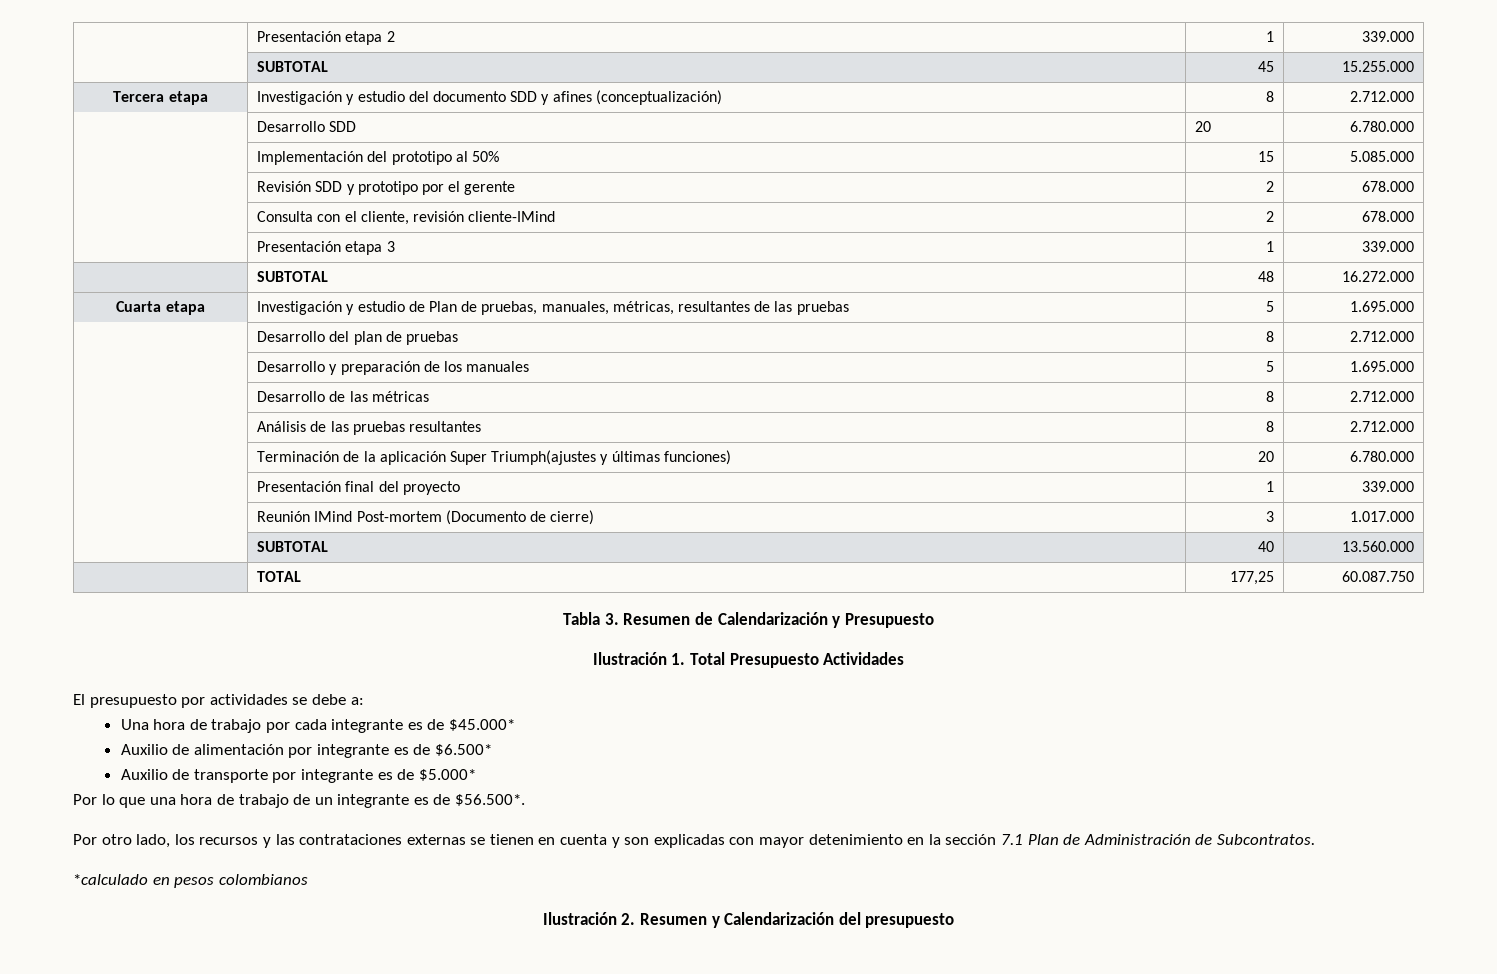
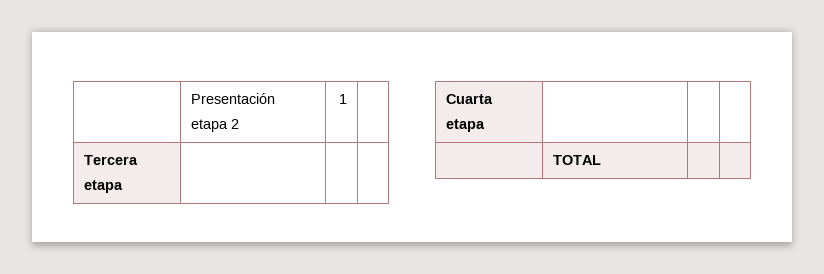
[1361,31,1414,42] [257,61,329,72] [1257,61,1274,72] [1341,61,1414,72] [113,91,208,105] [257,90,722,105] [1265,91,1274,102] [1349,91,1414,102] [257,121,357,132] [1195,121,1212,132] [1349,121,1414,132] [257,151,500,165] [1257,151,1274,162] [1349,151,1414,162] [257,181,516,195] [1265,181,1274,192] [1361,181,1414,192] [257,211,556,225] [1265,211,1274,222] [1361,211,1414,222] [257,241,395,255] [1265,241,1274,252] [1361,241,1414,252] [257,271,329,282] [1257,271,1274,282] [1341,271,1414,282] [116,301,205,315] [257,301,849,315] [1265,301,1274,312] [1349,301,1414,312] [257,331,459,345] [1265,331,1274,342] [1349,331,1414,342] [257,361,530,375] [1265,361,1274,372] [1349,361,1414,372] [257,391,429,402] [1265,391,1274,402] [1349,391,1414,402] [257,421,482,435] [1265,421,1274,432] [1349,421,1414,432] [257,450,731,465] [1257,451,1274,462] [1349,451,1414,462] [257,481,460,495] [1265,481,1274,492] [1361,481,1414,492] [257,510,595,525] [1265,511,1274,522] [1349,511,1414,522] [257,541,329,552] [1257,541,1274,552] [1341,541,1414,552] [257,571,302,582] [1229,571,1274,585] [1341,571,1414,582] [563,612,934,628] [592,652,905,668] [73,694,364,708] [120,719,515,733] [120,744,492,758] [120,769,476,783] [73,794,526,808] [73,834,1315,848] [73,874,308,888] [542,912,955,928] 339.000 // | SUBTOTAL | 45 | 15.255.000 // Tercera etapa | Investigación y estudio del documento SDD y afines (conceptualización) | 8 | 2.712.000 // | Desarrollo SDD | 20 | 6.780.000 // | Implementación del prototipo al 50% | 15 | 5.085.000 // | Revisión SDD y prototipo por el gerente | 2 | 678.000 // | Consulta con el cliente, revisión cliente-IMind | 2 | 678.000 // | Presentación etapa 3 | 1 | 339.000 // | SUBTOTAL | 48 | 16.272.000 // Cuarta etapa | Investigación y estudio de Plan de pruebas, manuales, métricas, resultantes de las pruebas | 5 | 1.695.000 // | Desarrollo del plan de pruebas | 8 | 2.712.000 // | Desarrollo y preparación de los manuales | 5 | 1.695.000 // | Desarrollo de las métricas | 8 | 2.712.000 // | Análisis de las pruebas resultantes | 8 | 2.712.000 // | Terminación de la aplicación Super Triumph(ajustes y últimas funciones) | 20 | 6.780.000 // | Presentación final del proyecto | 1 | 339.000 // | Reunión IMind Post-mortem (Documento de cierre) | 3 | 1.017.000 // | SUBTOTAL | 40 | 13.560.000 // | TOTAL | 177,25 | 60.087.750 // Tabla 3. Resumen de Calendarización y Presupuesto // Ilustración 1. Total Presupuesto Actividades // El presupuesto por actividades se debe a: // Una hora de trabajo por cada integrante es de $45.000* // Auxilio de alimentación por integrante es de $6.500* // Auxilio de transporte por integrante es de $5.000* // Por lo que una hora de trabajo de un integrante es de $56.500*. // Por otro lado, los recursos y las contrataciones externas se tienen en cuenta y son explicadas con mayor detenimiento en la sección 7.1 Plan de Administración de Subcontratos. // *calculado en pesos colombianos // Ilustración 2. Resumen y Calendarización del presupuesto -> [84,155,139,165] [84,180,124,193] [446,94,494,104] [446,119,486,132] [553,155,602,165] // Tercera etapa | | | // Cuarta etapa | | | // | TOTAL | |

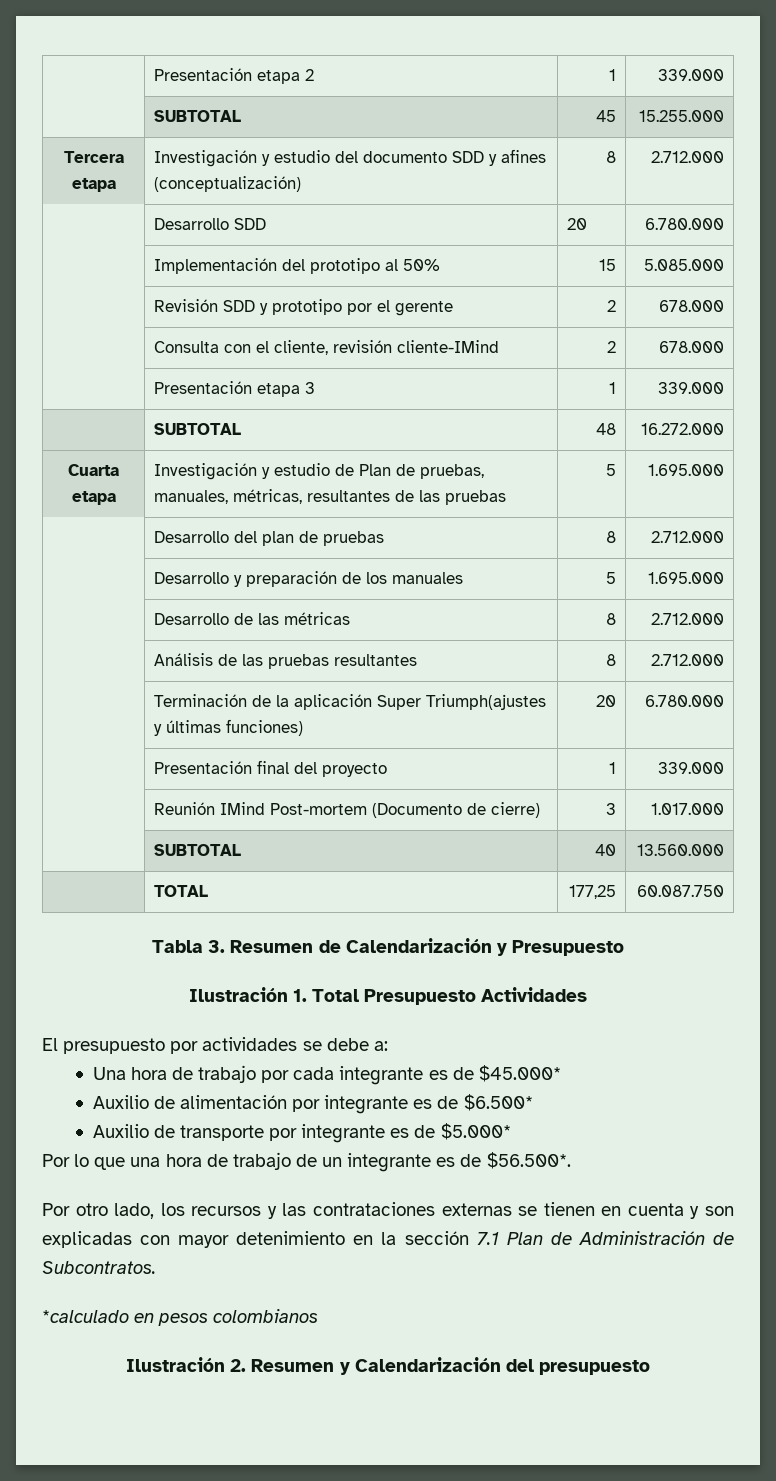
[84,155,139,165] [84,180,124,193] [446,94,494,104] [446,119,486,132] [553,155,602,165] // Tercera etapa | | | // Cuarta etapa | | | // | TOTAL | | -> [658,69,725,81] [153,110,241,122] [596,110,617,122] [639,110,725,122] [63,151,124,163] [71,178,116,192] [153,149,546,167] [153,176,301,192] [606,151,617,163] [651,151,725,163] [153,218,266,230] [566,218,587,230] [645,218,725,230] [153,258,440,274] [599,259,617,271] [644,259,725,271] [153,299,453,316] [607,300,617,312] [659,300,725,312] [153,340,499,355] [607,341,617,353] [659,341,725,353] [153,381,315,397] [609,382,617,394] [658,382,725,394] [153,423,241,435] [596,423,617,435] [641,423,725,435] [68,464,119,476] [71,491,116,505] [153,463,484,480] [153,489,506,505] [606,464,617,476] [648,464,725,476] [153,531,384,546] [606,531,617,543] [651,531,725,543] [153,571,463,587] [606,572,617,584] [648,572,725,584] [153,612,350,625] [606,613,617,625] [651,613,725,625] [153,653,417,669] [606,654,617,666] [651,654,725,666] [153,694,546,710] [153,719,303,736] [596,695,617,707] [645,695,725,707] [153,760,387,777] [609,762,617,774] [658,762,725,774] [153,802,540,818] [606,803,617,815] [651,803,725,815] [153,844,241,856] [595,844,617,856] [637,844,725,856] [153,885,208,897] [569,885,617,899] [637,885,725,897] [152,938,624,956] [188,987,588,1005] [42,1037,388,1054] [92,1065,561,1085] [92,1094,533,1114] [92,1123,511,1143] [42,1152,571,1172] [42,1202,734,1219] [42,1231,734,1248] [42,1261,156,1274] [42,1309,319,1326] [126,1357,650,1375] 339.000 // | SUBTOTAL | 45 | 15.255.000 // Tercera etapa | Investigación y estudio del documento SDD y afines (conceptualización) | 8 | 2.712.000 // | Desarrollo SDD | 20 | 6.780.000 // | Implementación del prototipo al 50% | 15 | 5.085.000 // | Revisión SDD y prototipo por el gerente | 2 | 678.000 // | Consulta con el cliente, revisión cliente-IMind | 2 | 678.000 // | Presentación etapa 3 | 1 | 339.000 // | SUBTOTAL | 48 | 16.272.000 // Cuarta etapa | Investigación y estudio de Plan de pruebas, manuales, métricas, resultantes de las pruebas | 5 | 1.695.000 // | Desarrollo del plan de pruebas | 8 | 2.712.000 // | Desarrollo y preparación de los manuales | 5 | 1.695.000 // | Desarrollo de las métricas | 8 | 2.712.000 // | Análisis de las pruebas resultantes | 8 | 2.712.000 // | Terminación de la aplicación Super Triumph(ajustes y últimas funciones) | 20 | 6.780.000 // | Presentación final del proyecto | 1 | 339.000 // | Reunión IMind Post-mortem (Documento de cierre) | 3 | 1.017.000 // | SUBTOTAL | 40 | 13.560.000 // | TOTAL | 177,25 | 60.087.750 // Tabla 3. Resumen de Calendarización y Presupuesto // Ilustración 1. Total Presupuesto Actividades // El presupuesto por actividades se debe a: // Una hora de trabajo por cada integrante es de $45.000* // Auxilio de alimentación por integrante es de $6.500* // Auxilio de transporte por integrante es de $5.000* // Por lo que una hora de trabajo de un integrante es de $56.500*. // Por otro lado, los recursos y las contrataciones externas se tienen en cuenta y son explicadas con mayor detenimiento en la sección 7.1 Plan de Administración de Subcontratos. // *calculado en pesos colombianos // Ilustración 2. Resumen y Calendarización del presupuesto

